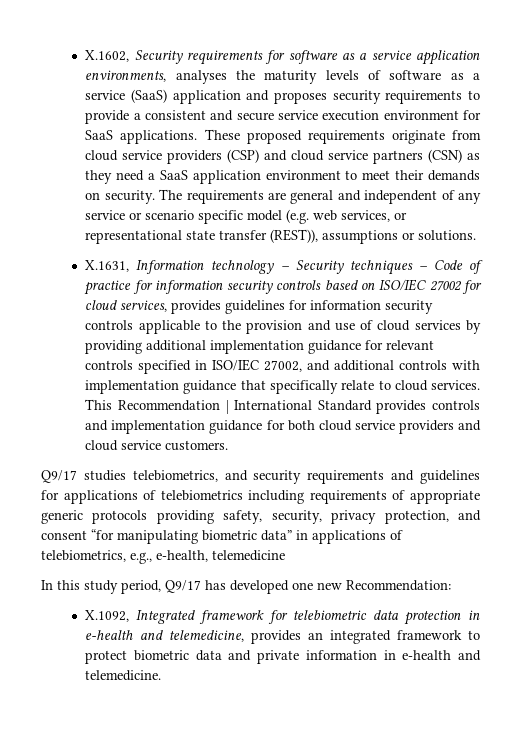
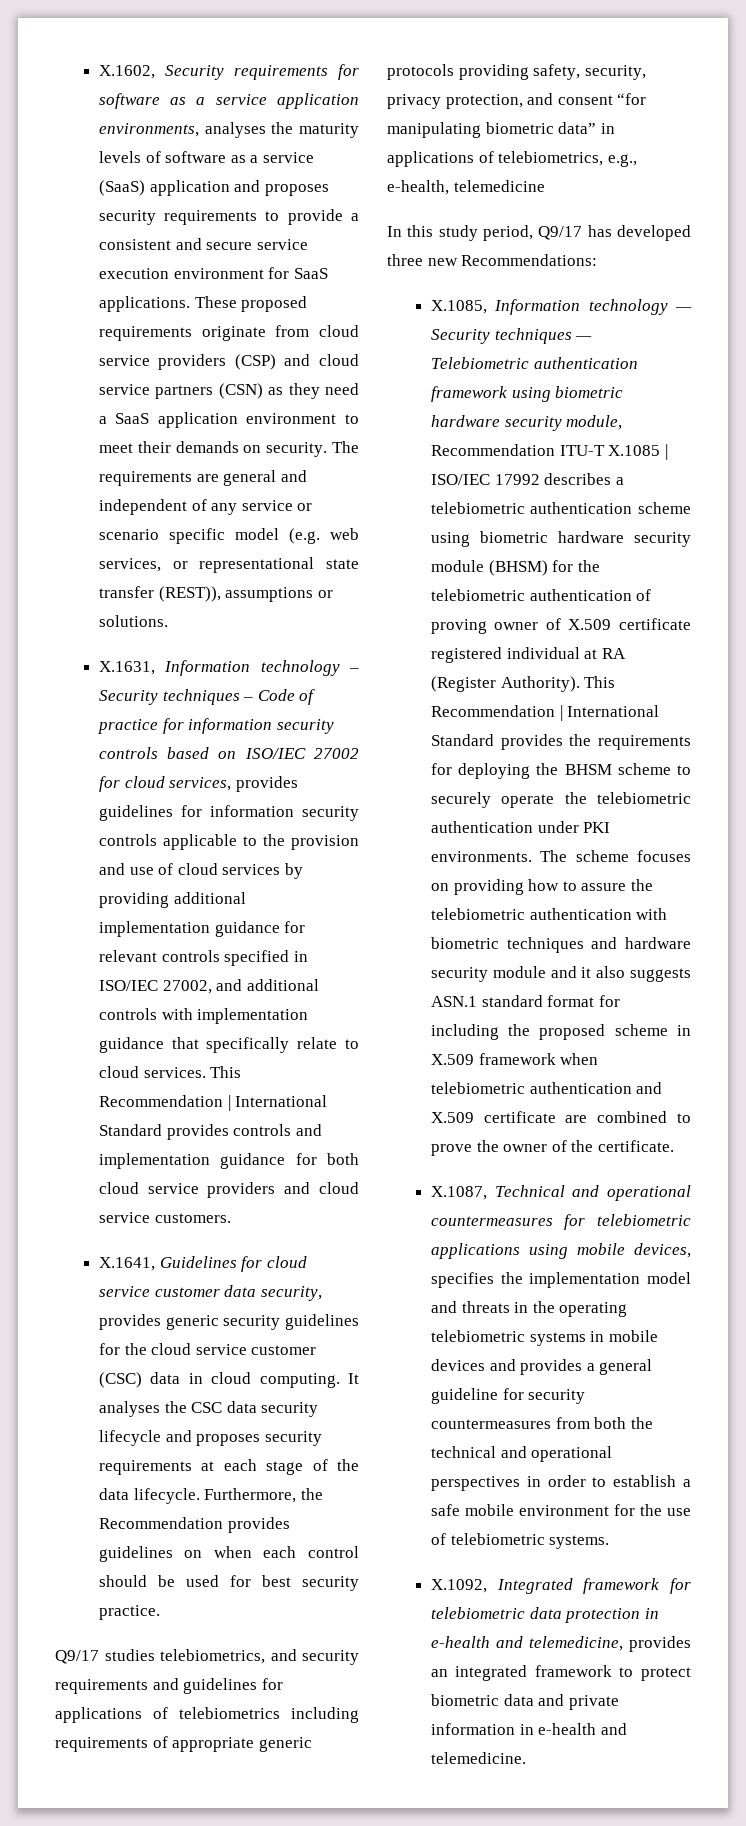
(229, 445) none -> [98,1256,307,1272] [98,1285,322,1301] [98,1314,360,1330] [98,1343,317,1355] [98,1372,360,1388] [98,1401,319,1417] [98,1430,322,1446] [98,1459,360,1475] [98,1488,323,1504] [98,1517,290,1533] [98,1546,359,1562] [98,1575,359,1591] [98,1605,160,1620] // X.1641, Guidelines for cloud service customer data security, provides generic security guidelines for the cloud service customer (CSC) data in cloud computing. It analyses the CSC data security lifecycle and proposes security requirements at each stage of the data lifecycle. Furthermore, the Recommendation provides guidelines on when each control should be used for best security practice.
[292,580,451,591] one new Recommendation: -> [387,254,598,266] [430,299,692,315] [430,328,593,344] [430,357,638,369] [430,386,624,402] [430,415,623,431] [430,444,668,460] [430,473,624,485] [430,502,691,514] [430,531,691,547] [430,560,600,576] [430,589,652,601] [430,618,691,634] [430,647,626,663] [430,676,616,692] [430,705,660,721] [430,734,691,750] [430,763,691,779] [430,792,691,808] [430,821,611,833] [430,850,691,862] [430,879,653,895] [430,908,668,920] [430,937,691,953] [430,966,691,982] [430,995,620,1007] [430,1024,691,1040] [430,1053,599,1065] [430,1082,663,1094] [430,1111,691,1123] [430,1140,674,1156] [430,1185,691,1201] [430,1214,691,1230] [430,1243,691,1259] [430,1272,691,1288] [430,1301,628,1317] [430,1330,658,1346] [430,1359,653,1375] [430,1388,586,1404] [430,1417,653,1429] [430,1446,613,1462] [430,1475,691,1491] [430,1504,691,1516] [430,1533,610,1549] three new Recommendations: // X.1085, Information technology — Security techniques — Telebiometric authentication framework using biometric hardware security module, Recommendation ITU-T X.1085 | ISO/IEC 17992 describes a telebiometric authentication scheme using biometric hardware security module (BHSM) for the telebiometric authentication of proving owner of X.509 certificate registered individual at RA (Register Authority). This Recommendation | International Standard provides the requirements for deploying the BHSM scheme to securely operate the telebiometric authentication under PKI environments. The scheme focuses on providing how to assure the telebiometric authentication with biometric techniques and hardware security module and it also suggests ASN.1 standard format for including the proposed scheme in X.509 framework when telebiometric authentication and X.509 certificate are combined to prove the owner of the certificate. // X.1087, Technical and operational countermeasures for telebiometric applications using mobile devices, specifies the implementation model and threats in the operating telebiometric systems in mobile devices and provides a general guideline for security countermeasures from both the technical and operational perspectives in order to establish a safe mobile environment for the use of telebiometric systems.

